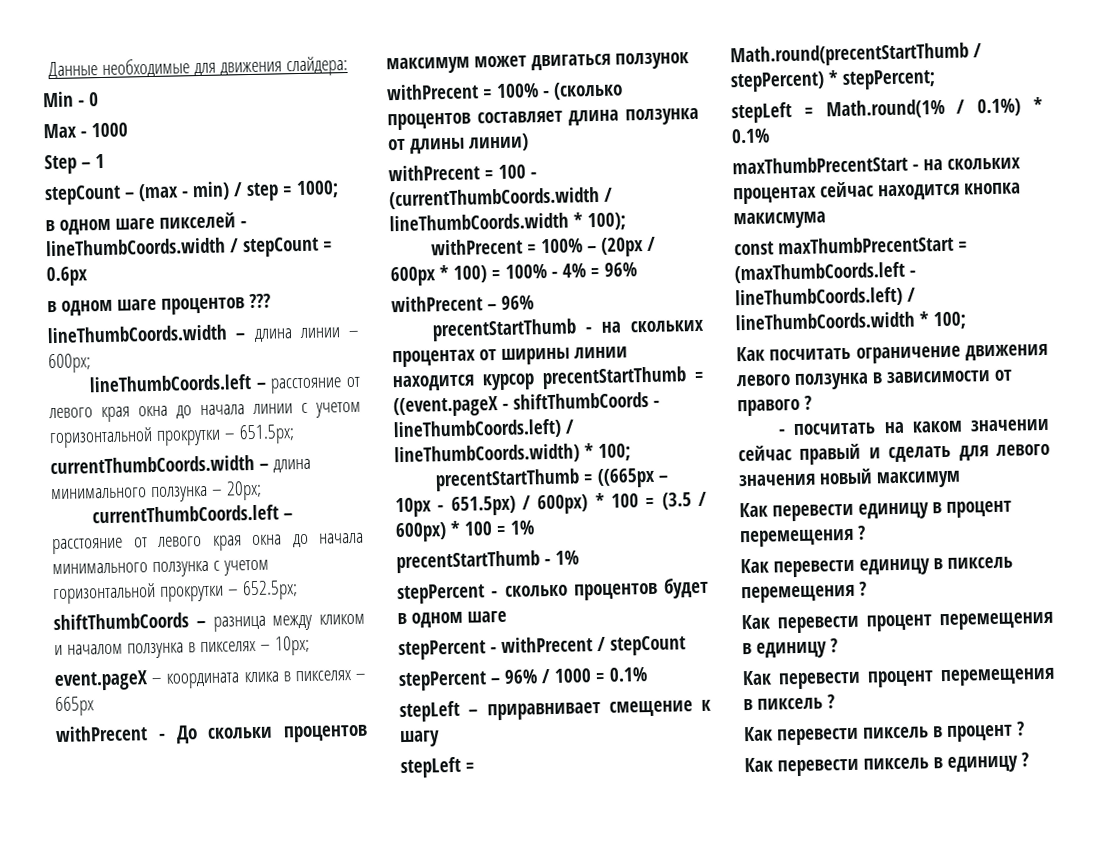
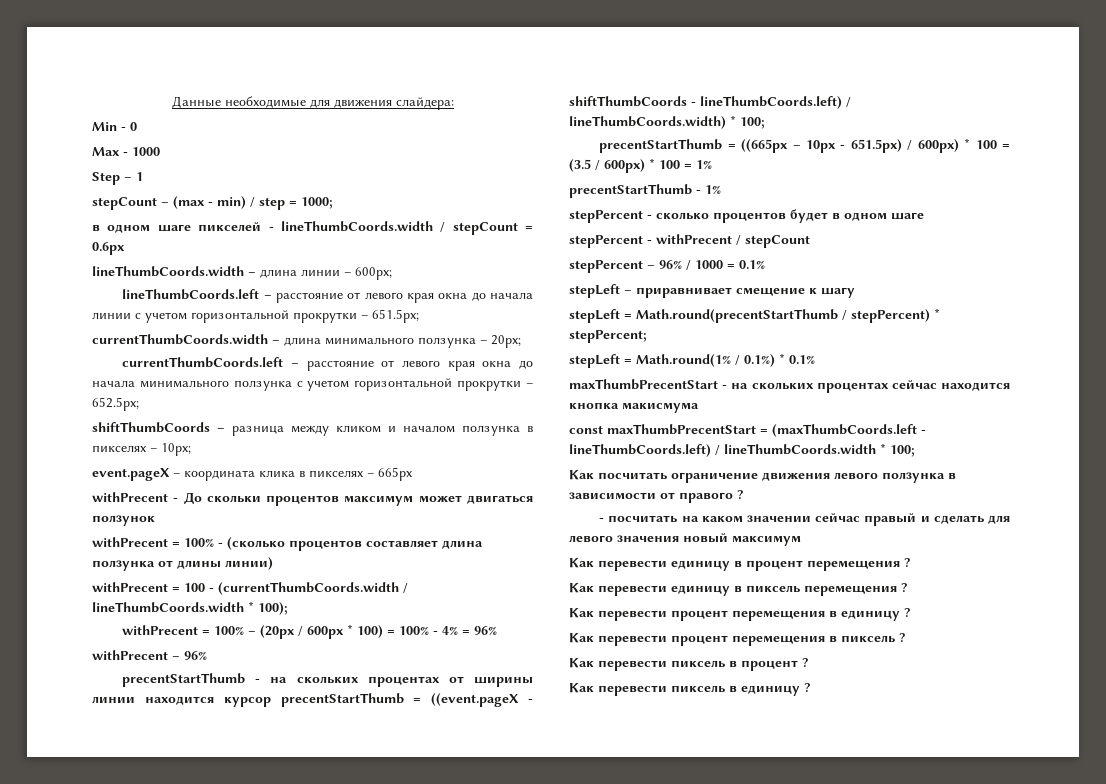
[47,293,271,316] // в одном шаге процентов ??? -> (125, 248) none

